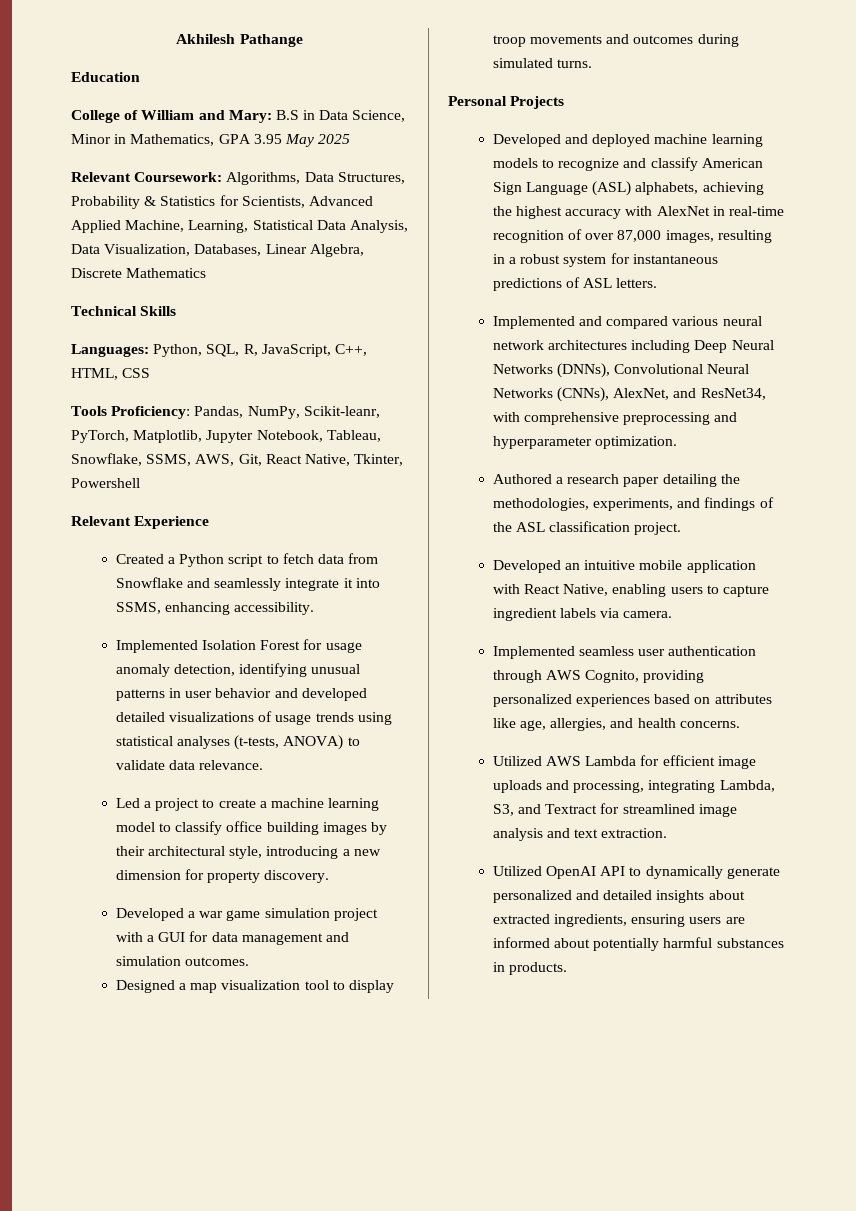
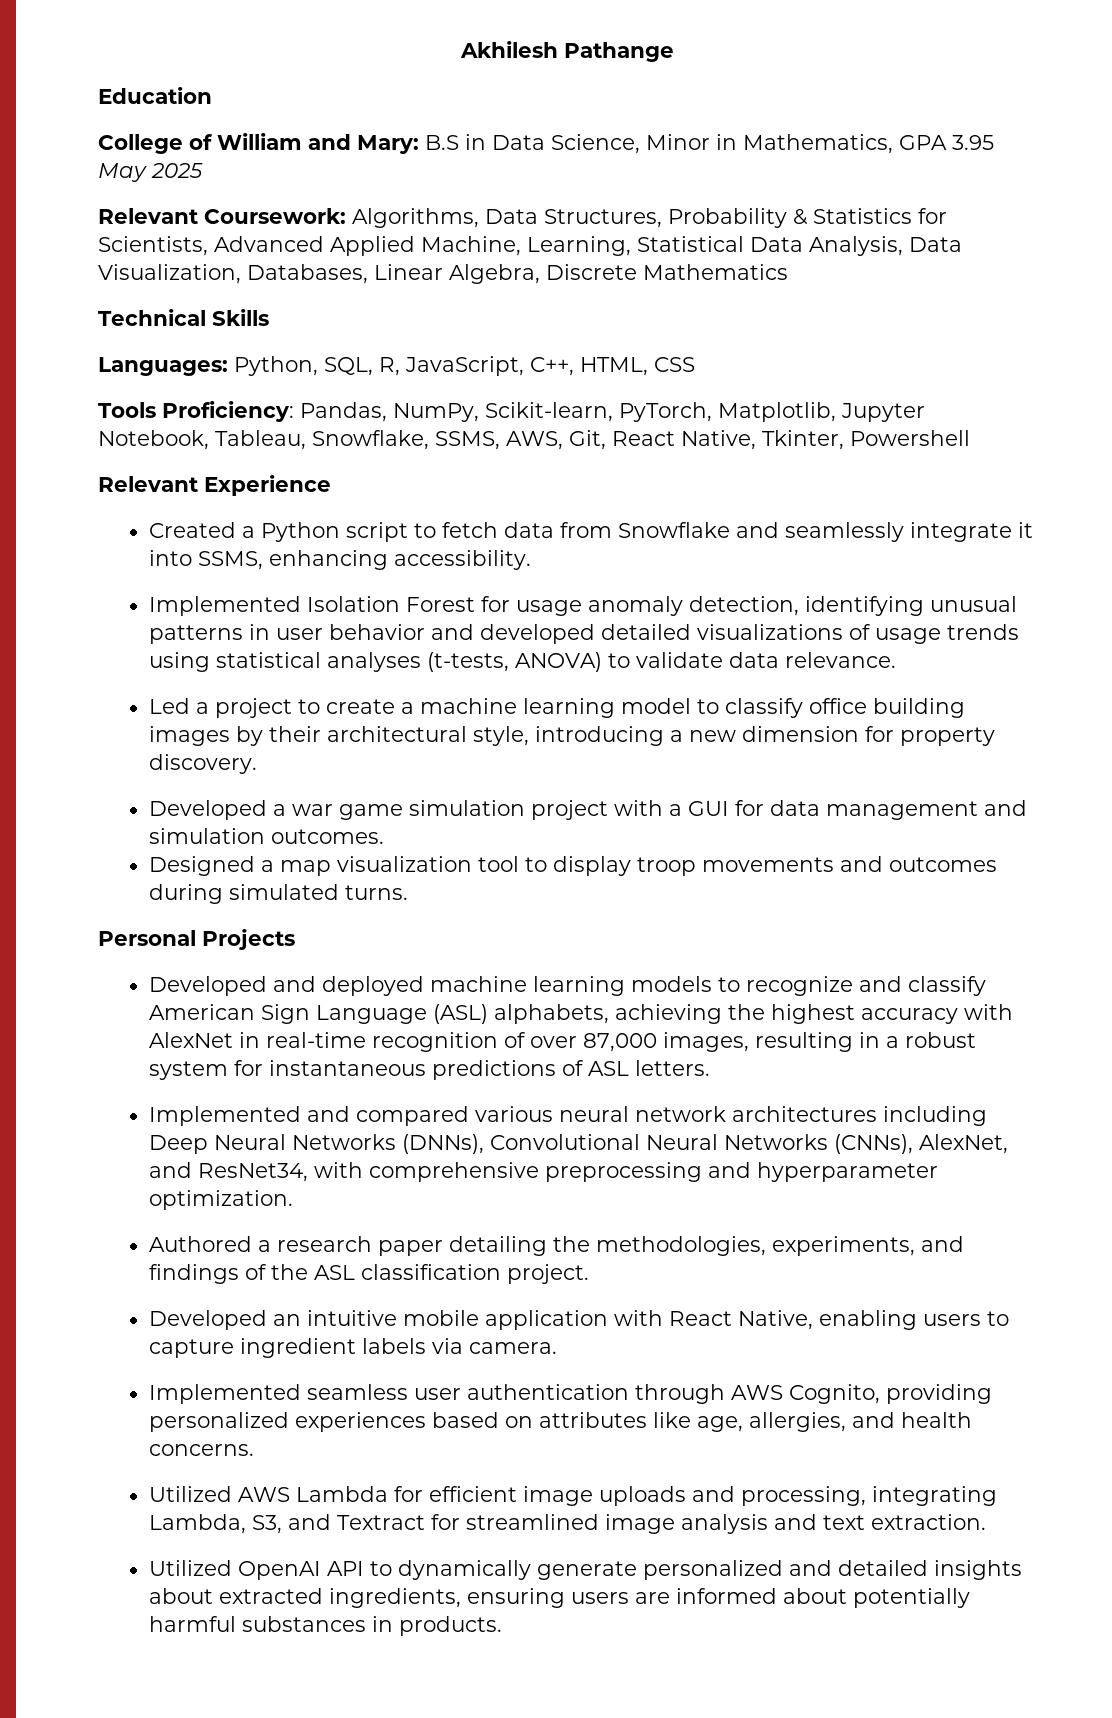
[303,406,380,418] Scikit-leanr, -> [485,402,613,422] Scikit-learn,

